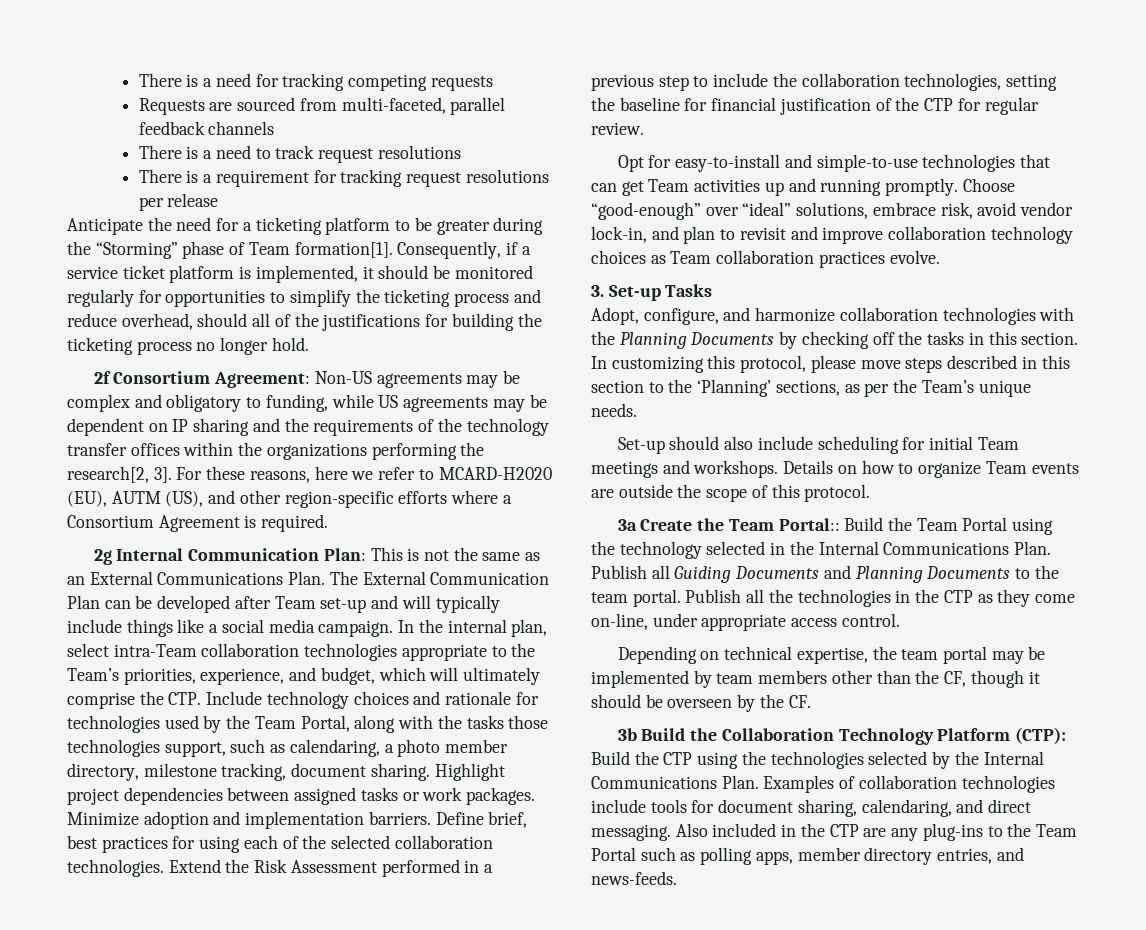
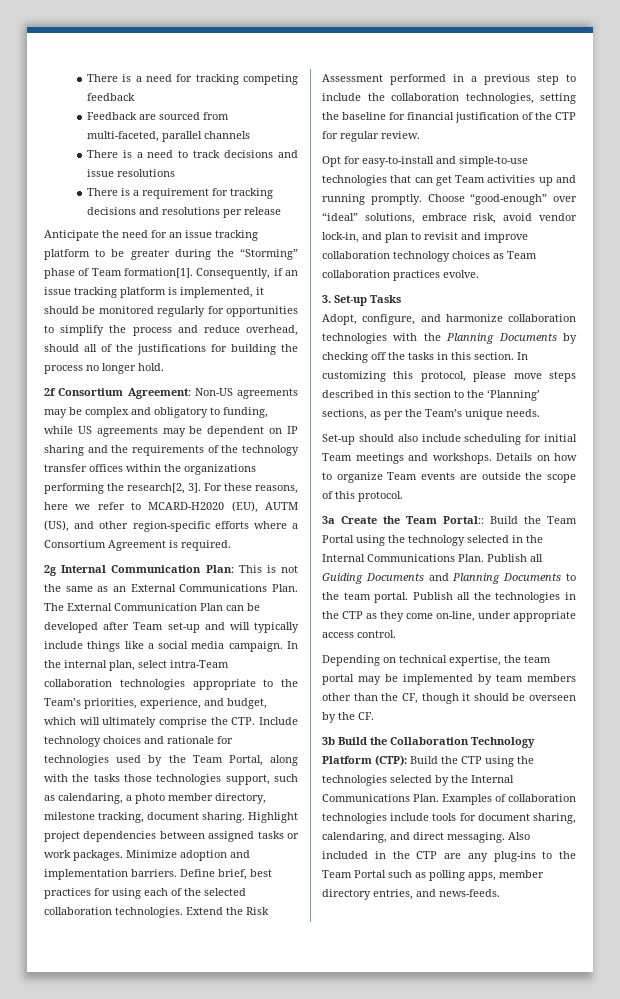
[430,76,493,91] [138,98,205,115] requests // Requests -> [86,93,135,101] [86,112,137,120] feedback // Feedback
[138,121,205,135] feedback -> (202, 136) none
[317,148,373,163] request -> [224,150,298,158] [86,169,114,177] decisions and issue
[405,172,461,187] request -> [86,207,159,215] decisions and
[242,217,322,235] a ticketing -> [169,230,258,241] an issue tracking
[521,246,531,255] [67,265,165,279] a service ticket -> [285,270,298,276] [44,287,117,298] an issue tracking
[384,289,451,307] ticketing -> (127, 329) none
[67,337,133,355] ticketing -> (298, 348) none

